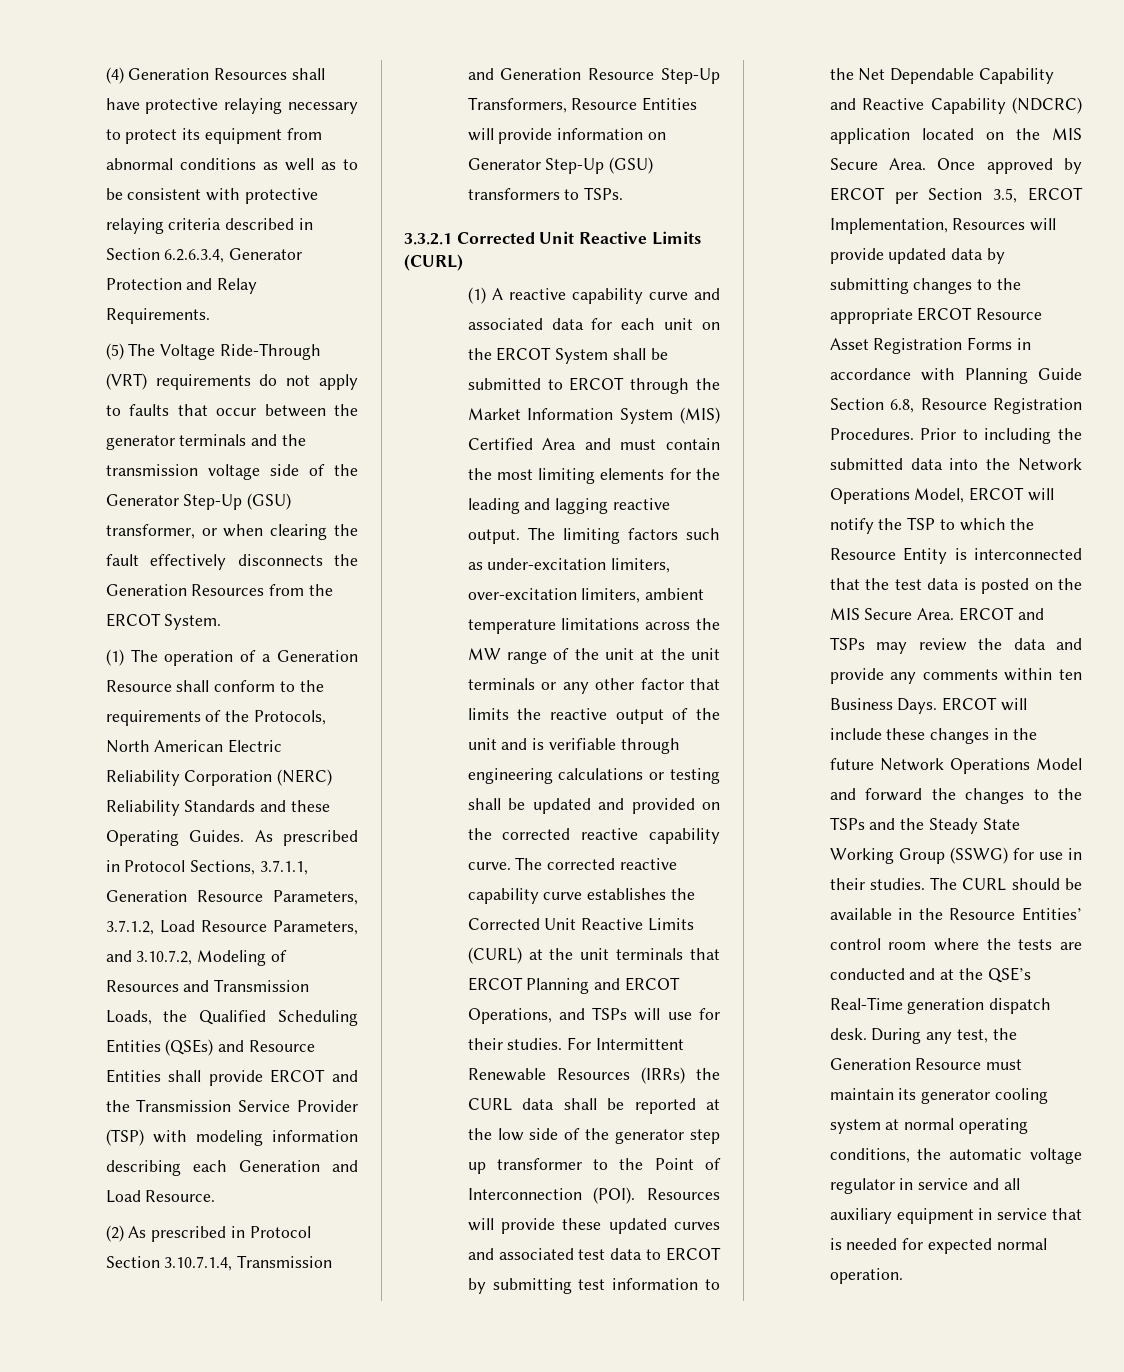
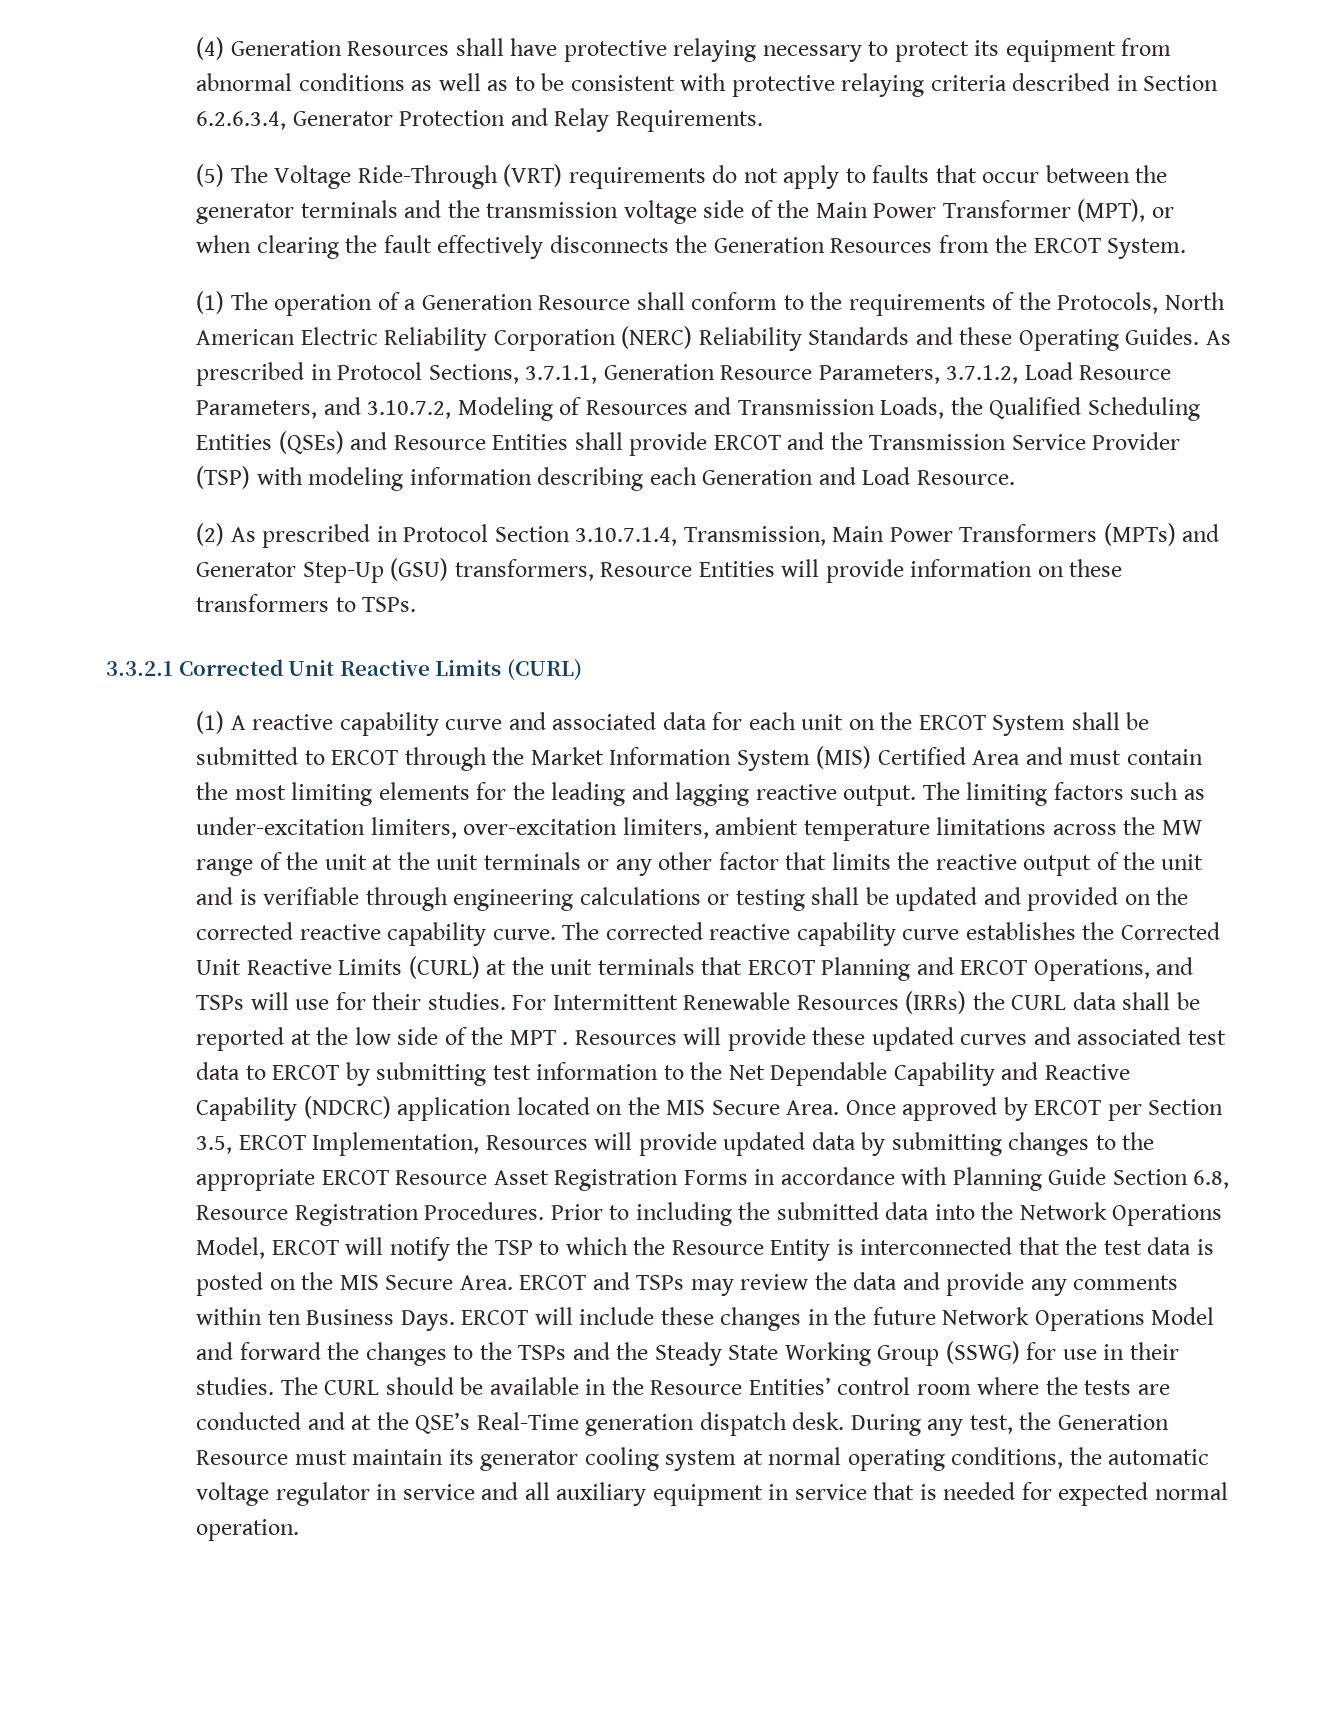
[105,493,292,510] [105,524,195,539] Generator Step-Up (GSU) transformer, -> [815,199,1146,222] Main Power Transformer (MPT),
[237,1255,333,1268] [467,68,720,84] [467,97,567,113] Transmission and Generation Resource Step-Up Transformers, -> [683,523,1220,546] [196,558,594,583] Transmission, Main Power Transformers (MPTs) and Generator Step-Up (GSU) transformers,
[467,157,654,174] Generator Step-Up (GSU) -> [1069,559,1123,577] these
[615,1129,720,1144] [467,1158,721,1174] [467,1187,636,1204] generator step up transformer to the Point of Interconnection (POI). -> [509,1030,569,1045] MPT .

